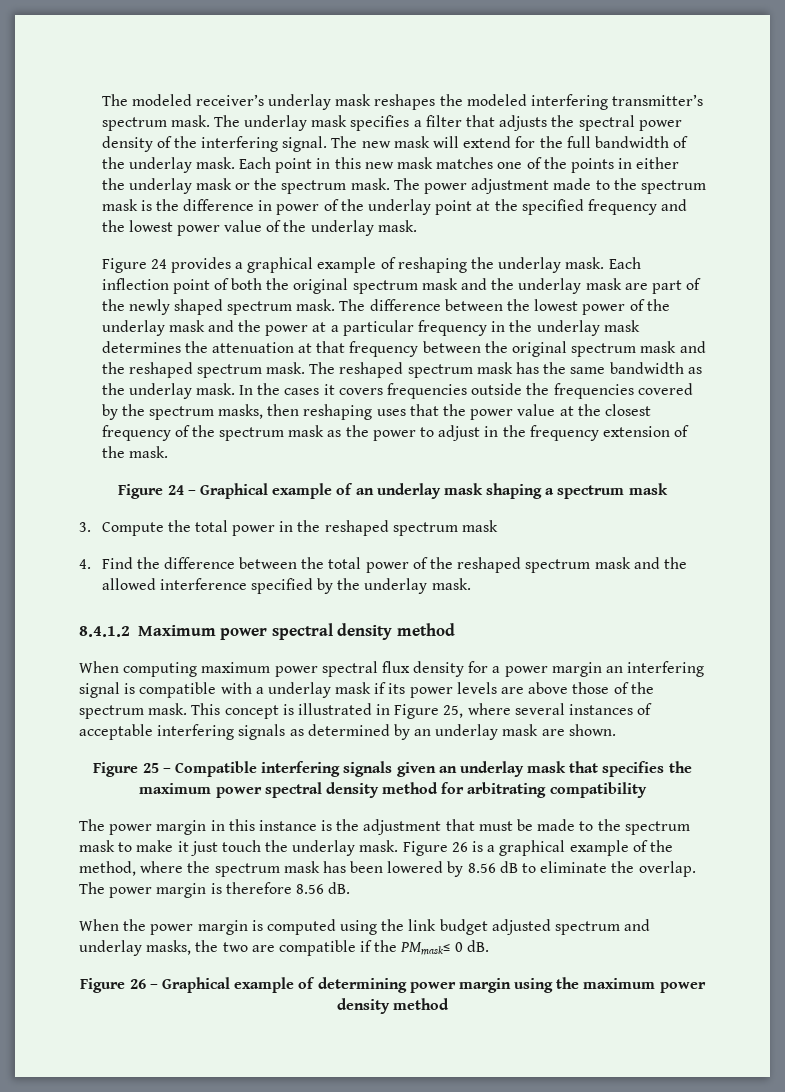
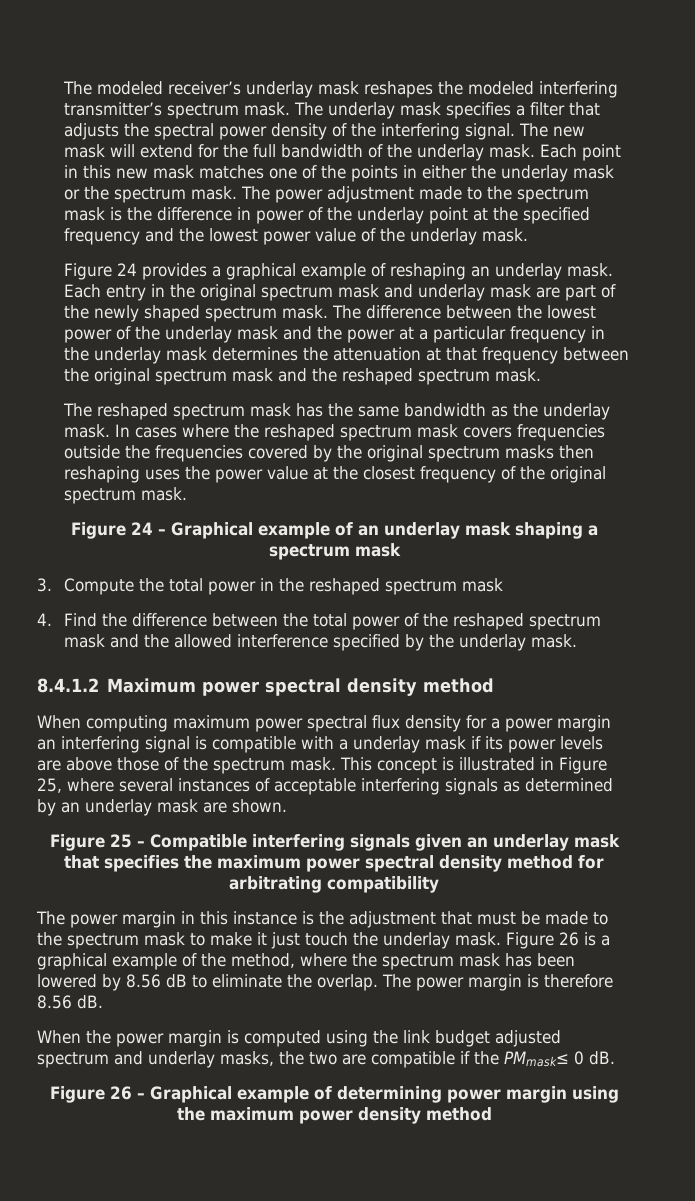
[470,257,641,273] [101,278,515,294] the underlay mask. Each inflection point of both the original spectrum mask and the -> [471,263,614,280] [64,284,414,301] an underlay mask. Each entry in the original spectrum mask and
(306, 368) none -> (542, 375) //
[257,383,335,395] the cases it -> [135,424,459,441] cases where the reshaped spectrum mask
[148,404,264,420] spectrum masks, -> [367,445,555,462] original spectrum masks
[409,404,439,416] that -> (181, 474) none
[219,425,690,441] [101,446,125,458] spectrum mask as the power to adjust in the frequency extension of the -> [550,466,607,483] [64,488,137,504] original spectrum

